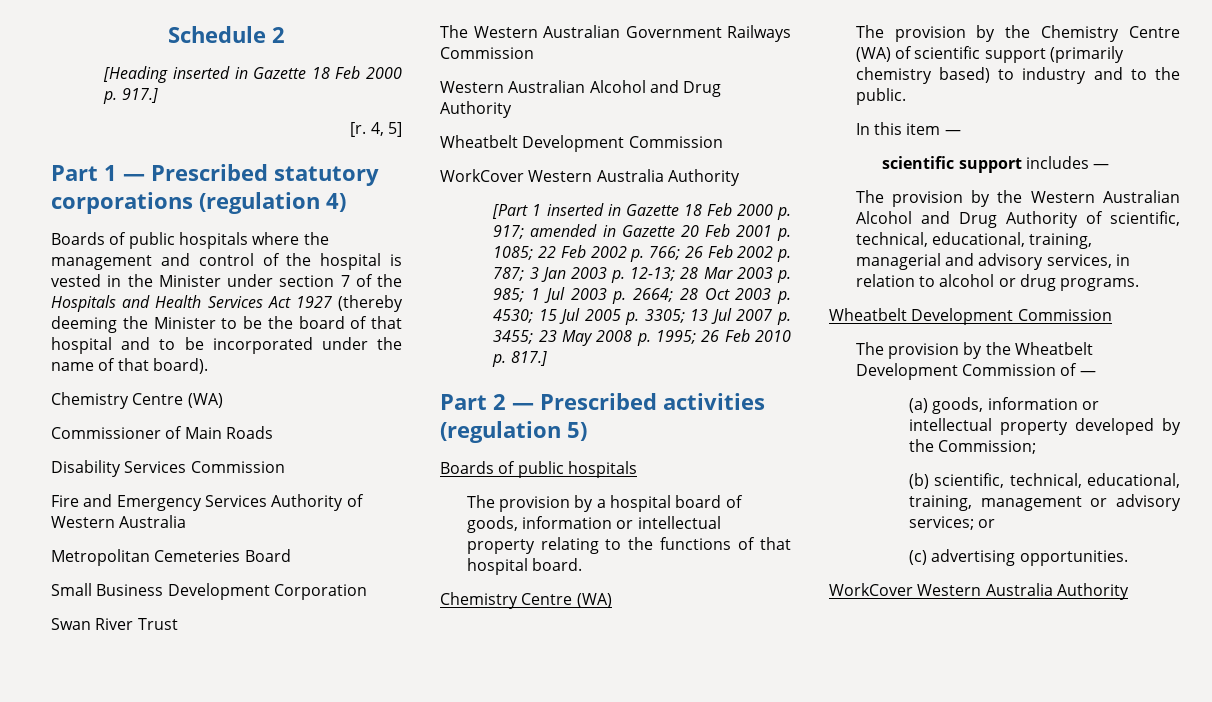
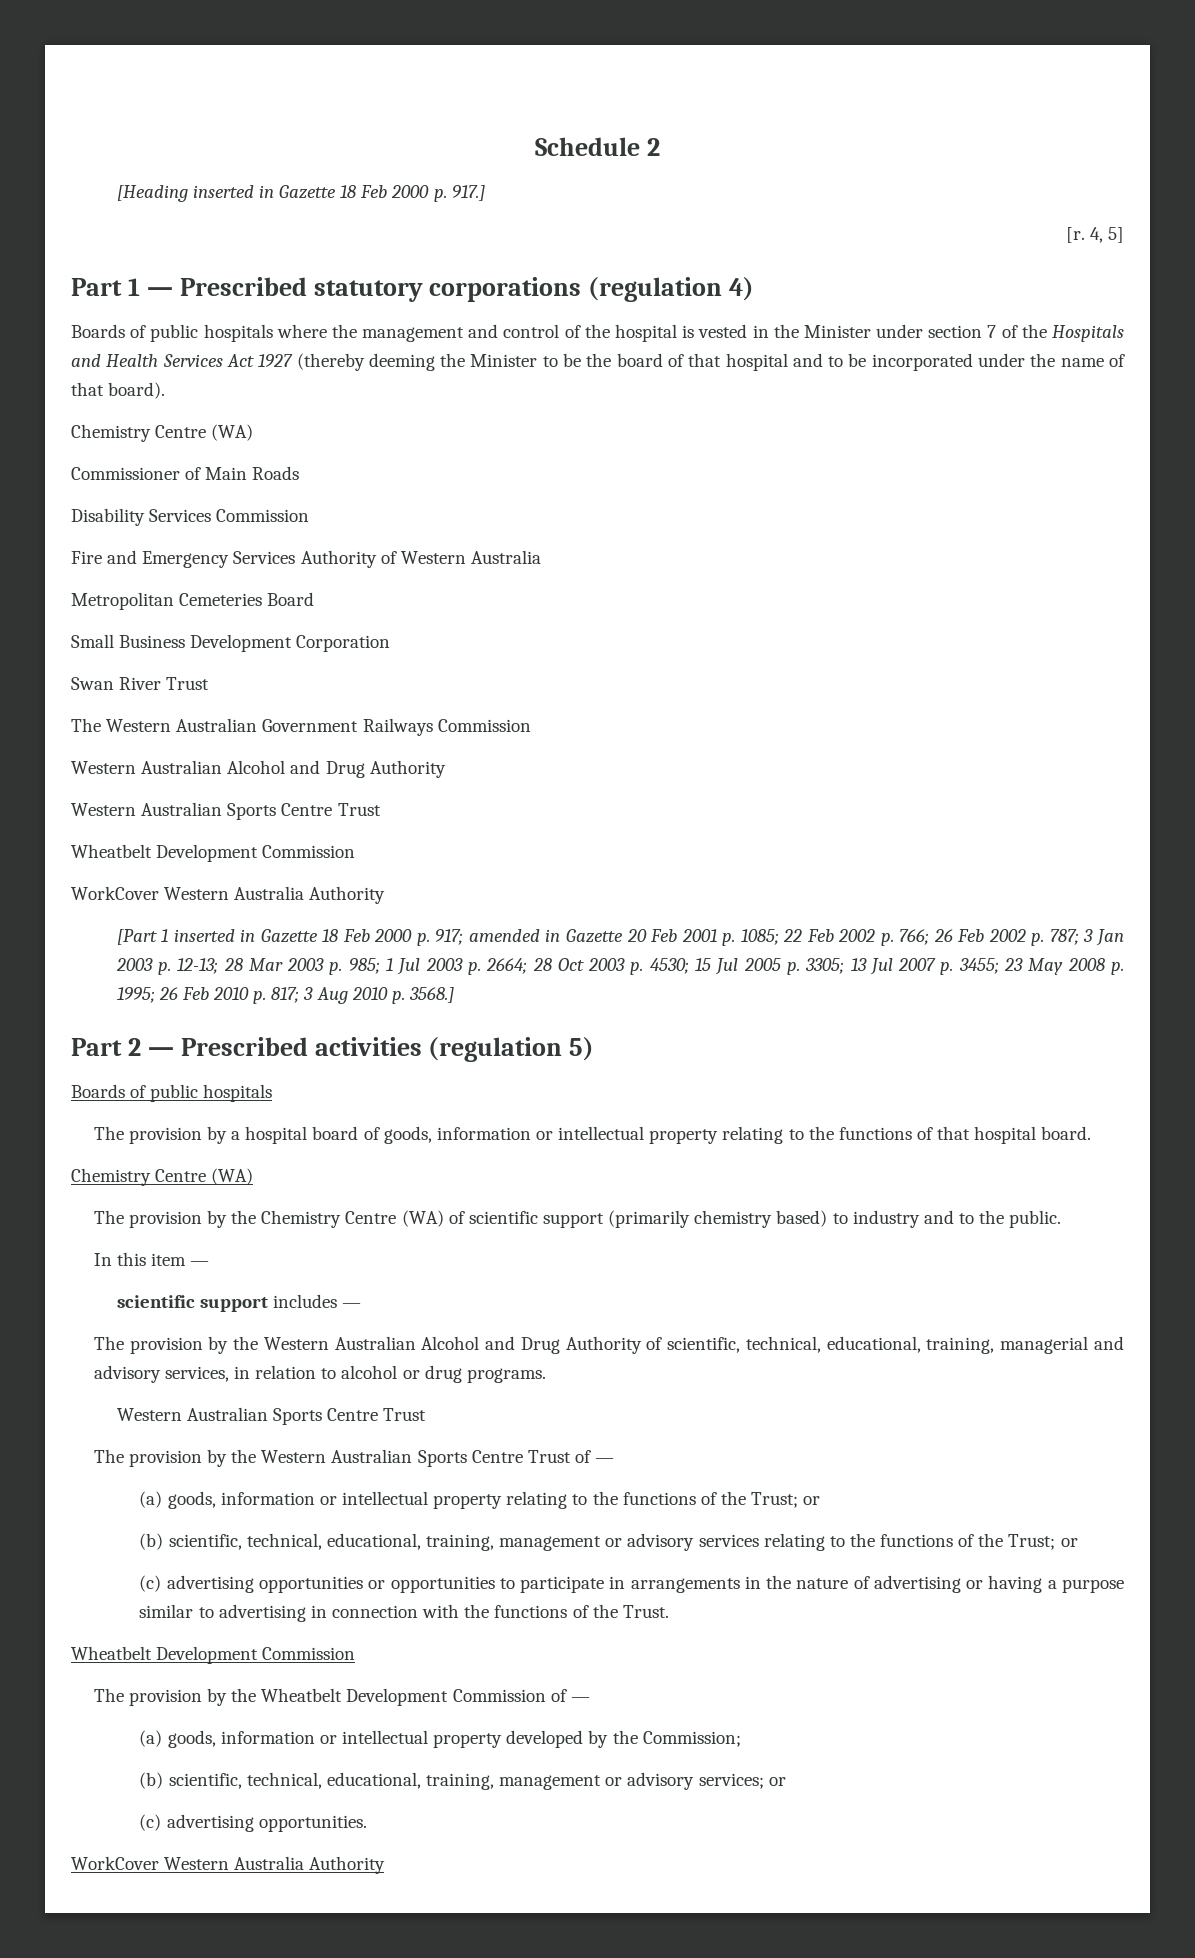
(512, 109) none -> [71,802,381,820] // Western Australian Sports Centre Trust
[510,351,547,366] 817.] -> [271,987,454,1004] 817; 3 Aug 2010 p. 3568.]
(1140, 284) none -> [116,1407,427,1425] [93,1449,615,1467] [139,1491,821,1509] [139,1533,1078,1551] [139,1575,1124,1593] [139,1604,669,1622] // Western Australian Sports Centre Trust // The provision by the Western Australian Sports Centre Trust of — // (a) goods, information or intellectual property relating to the functions of the Trust; or // (b) scientific, technical, educational, training, management or advisory services relating to the functions of the Trust; or // (c) advertising opportunities or opportunities to participate in arrangements in the nature of advertising or having a purpose similar to advertising in connection with the functions of the Trust.

